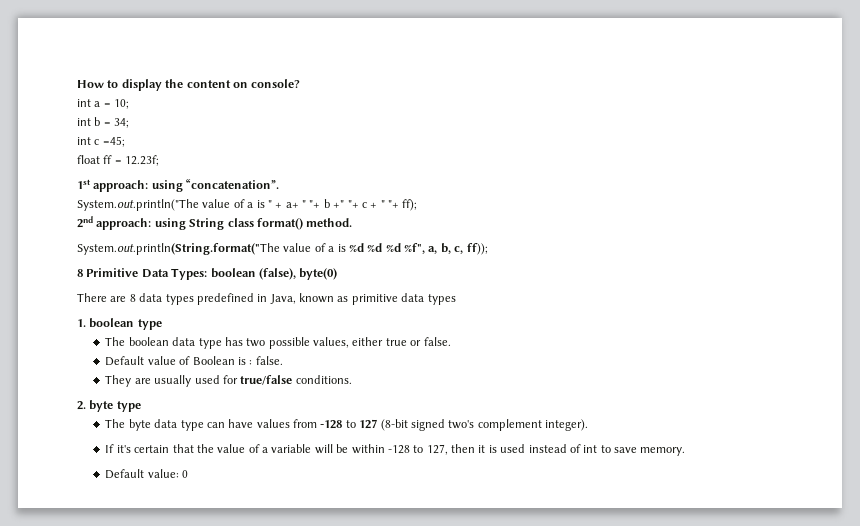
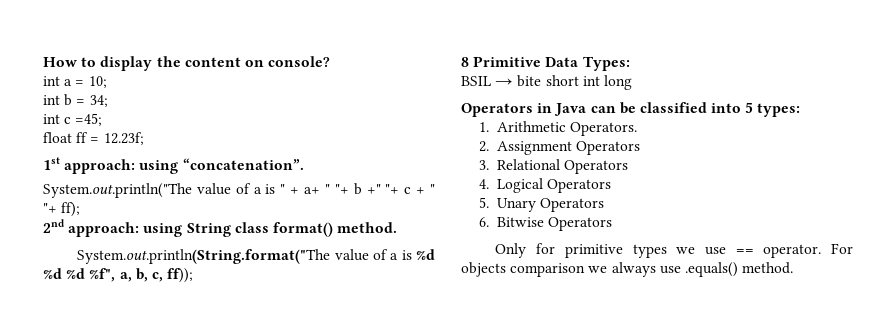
[210,268,338,280] [77,293,456,305] [77,318,162,330] [105,337,451,349] [105,356,283,366] [105,375,352,387] [77,400,141,412] [105,419,589,431] [105,444,686,456] [105,469,189,479] boolean (false), byte(0) // There are 8 data types predefined in Java, known as primitive data types // 1. boolean type // The boolean data type has two possible values, either true or false. // Default value of Boolean is : false. // They are usually used for true/false conditions. // 2. byte type // The byte data type can have values from -128 to 127 (8-bit signed two's complement integer). // If it's certain that the value of a variable will be within -128 to 127, then it is used instead of int to save memory. // Default value: 0 -> [461,75,632,90] [461,102,801,117] [478,121,637,136] [478,141,640,155] [478,159,628,174] [478,178,611,193] [478,197,604,212] [478,217,612,231] [495,243,853,258] [461,262,794,277] // BSIL → bite short int long // Operators in Java can be classified into 5 types: // 1. Arithmetic Operators. // 2. Assignment Operators // 3. Relational Operators // 4. Logical Operators // 5. Unary Operators // 6. Bitwise Operators // Only for primitive types we use == operator. For objects comparison we always use .equals() method.

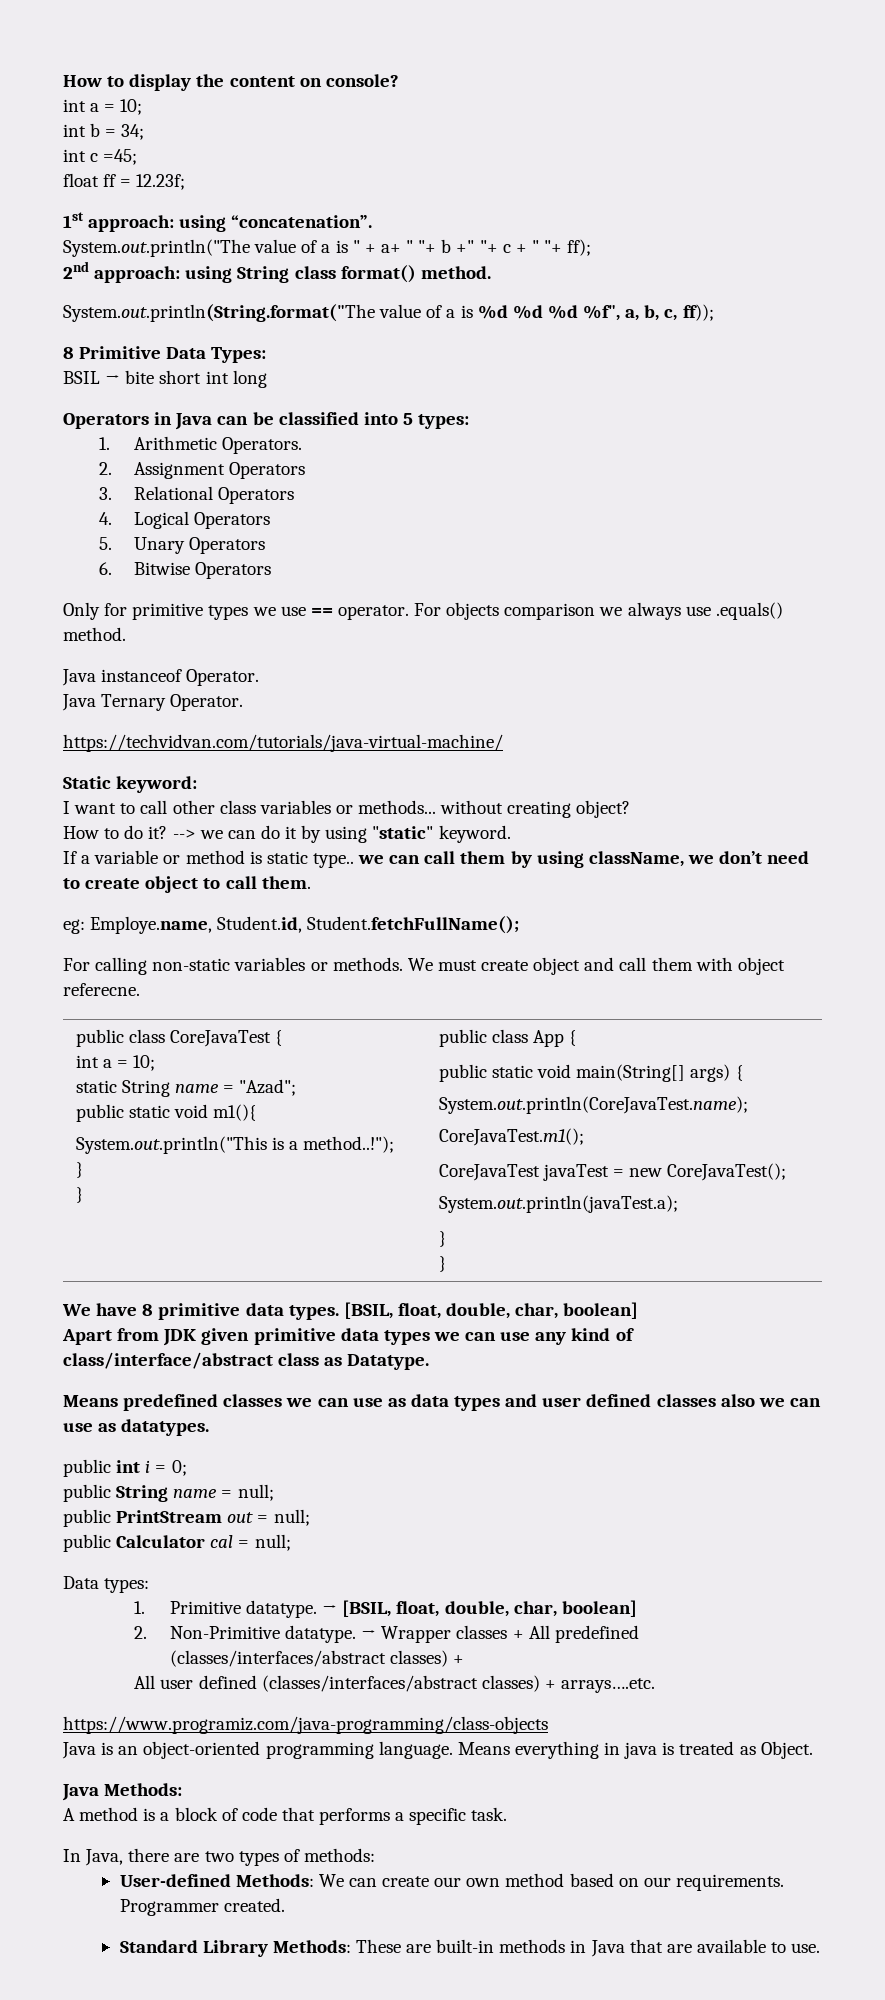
(794, 268) none -> [62,669,260,686] [62,694,244,711] [63,734,503,752] [63,776,198,793] [63,800,631,818] [63,825,511,843] [63,850,810,868] [63,876,311,893] [63,916,520,934] [63,957,785,975] [63,983,140,996] [75,1029,283,1047] [75,1055,156,1071] [75,1079,297,1097] [75,1104,257,1122] [75,1136,395,1154] [75,1162,83,1178] [75,1187,83,1203] [438,1029,577,1047] [438,1064,743,1082] [438,1096,748,1114] [438,1128,584,1146] [438,1163,787,1181] [438,1195,678,1213] [438,1231,446,1247] [438,1256,446,1272] [62,1302,639,1320] [62,1328,634,1346] [63,1352,430,1370] [63,1394,821,1411] [63,1419,210,1436] [63,1459,187,1477] [63,1484,274,1502] [63,1509,310,1527] [63,1534,291,1552] [63,1576,150,1593] [134,1600,637,1618] [134,1625,639,1643] [169,1650,465,1667] [134,1675,656,1693] [63,1716,548,1734] [62,1741,813,1759] [62,1783,183,1801] [63,1807,508,1825] [63,1848,375,1866] [119,1873,784,1891] [119,1898,285,1916] [119,1939,821,1957] // Java instanceof Operator. // Java Ternary Operator. // https://techvidvan.com/tutorials/java-virtual-machine/ // Static keyword: // I want to call other class variables or methods... without creating object? // How to do it? --> we can do it by using "static" keyword. // If a variable or method is static type.. we can call them by using className, we don’t need to create object to call them. // eg: Employe.name, Student.id, Student.fetchFullName(); // For calling non-static variables or methods. We must create object and call them with object referecne. // public class CoreJavaTest { // int a = 10; // static String name = "Azad"; // public static void m1(){ // System.out.println("This is a method..!"); // } // } | public class App { // public static void main(String[] args) { // System.out.println(CoreJavaTest.name); // CoreJavaTest.m1(); // CoreJavaTest javaTest = new CoreJavaTest(); // System.out.println(javaTest.a); // } // } // We have 8 primitive data types. [BSIL, float, double, char, boolean] // Apart from JDK given primitive data types we can use any kind of class/interface/abstract class as Datatype. // Means predefined classes we can use as data types and user defined classes also we can use as datatypes. // public int i = 0; // public String name = null; // public PrintStream out = null; // public Calculator cal = null; // Data types: // 1. Primitive datatype. → [BSIL, float, double, char, boolean] // 2. Non-Primitive datatype. → Wrapper classes + All predefined (classes/interfaces/abstract classes) + // All user defined (classes/interfaces/abstract classes) + arrays….etc. // https://www.programiz.com/java-programming/class-objects // Java is an object-oriented programming language. Means everything in java is treated as Object. // Java Methods: // A method is a block of code that performs a specific task. // In Java, there are two types of methods: // User-defined Methods: We can create our own method based on our requirements. Programmer created. // Standard Library Methods: These are built-in methods in Java that are available to use.

